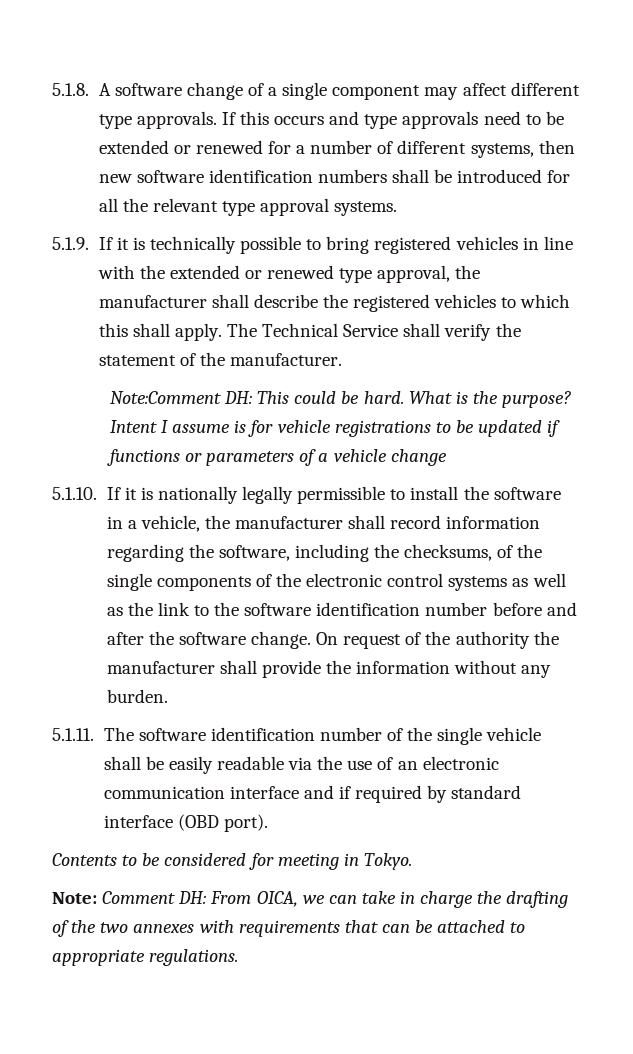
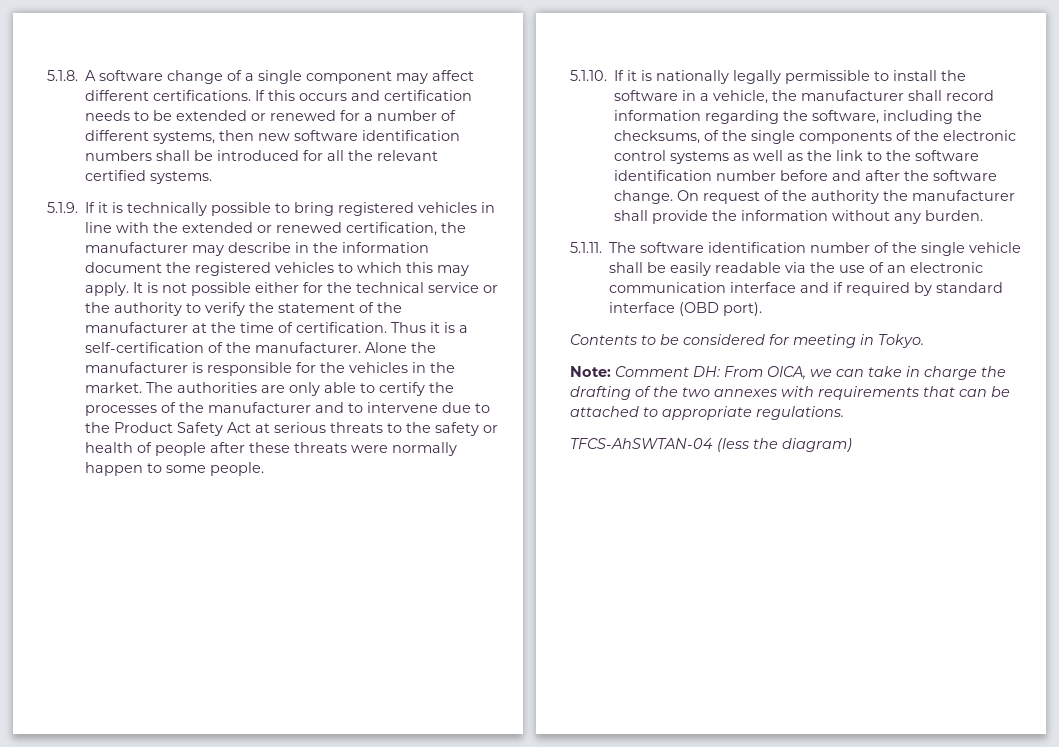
[98,111,217,129] type approvals. -> [153,90,252,101] certifications.
[364,111,521,129] type approvals need -> [384,90,473,101] [85,110,131,121] certification needs
[221,198,330,216] type approval -> [85,170,147,181] certified
[339,265,481,283] [98,294,318,308] type approval, the manufacturer shall describe -> [346,222,467,236] [85,242,430,256] [85,262,163,273] certification, the manufacturer may describe in the information document
[132,323,441,341] shall apply. The Technical Service shall -> [437,265,470,276] [85,282,499,296] [85,302,202,316] may apply. It is not possible either for the technical service or the authority to
[229,353,342,366] [109,391,572,408] [109,420,561,437] [106,449,447,466] manufacturer. // Note:Comment DH: This could be hard. What is the purpose? Intent I assume is for vehicle registrations to be updated if functions or parameters of a vehicle change -> [85,322,469,333] [85,342,437,353] [85,362,456,376] [85,382,455,396] [85,402,491,416] [85,422,499,436] [85,442,458,456] [85,462,265,476] manufacturer at the time of certification. Thus it is a self-certification of the manufacturer. Alone the manufacturer is responsible for the vehicles in the market. The authorities are only able to certify the processes of the manufacturer and to intervene due to the Product Safety Act at serious threats to the safety or health of people after these threats were normally happen to some people.
(239, 957) none -> [570,438,852,452] // TFCS-AhSWTAN-04 (less the diagram)

